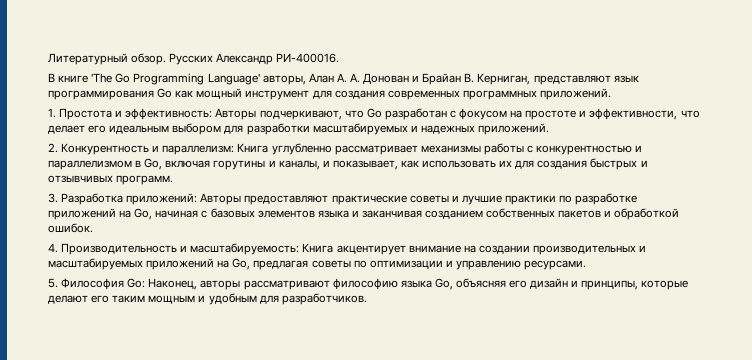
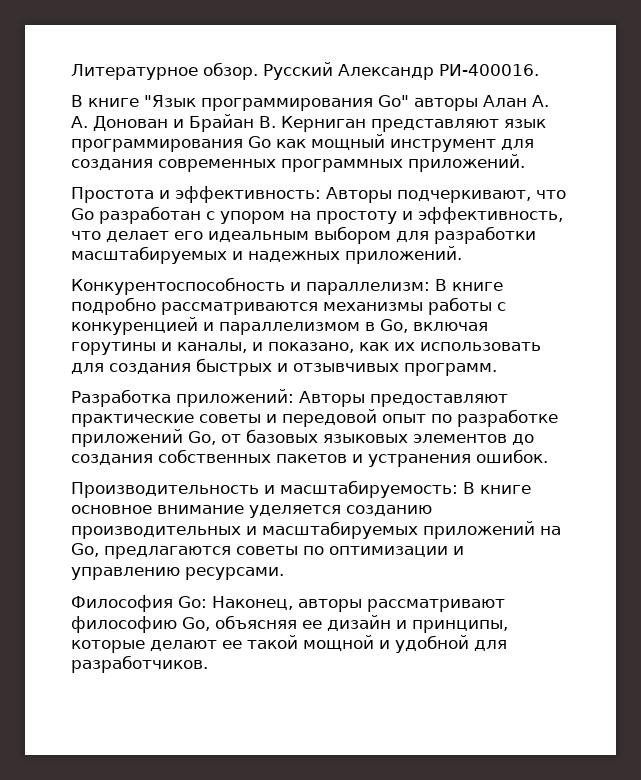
[48,53,214,65] Литературный обзор. Русских -> [71,62,333,80] Литературное обзор. Русский
[91,73,306,85] 'The Go Programming Language' авторы, -> [144,95,478,111] "Язык программирования Go" авторы
[477,73,531,85] Керниган, -> [281,116,366,132] Керниган
[48,108,56,118] 1. -> (525, 163) none
[459,108,678,120] фокусом на простоте и эффективности, -> [220,207,563,224] упором на простоту и эффективность,
[48,143,418,155] 2. Конкурентность и параллелизм: Книга углубленно рассматривает -> [71,277,503,295] [71,297,318,315] Конкурентоспособность и параллелизм: В книге подробно рассматриваются
[536,145,633,155] конкурентностью -> [71,317,198,335] конкуренцией
[332,160,513,170] показывает, как использовать их -> [268,342,541,353] показано, как их использовать
[48,193,58,203] 3. -> (497, 369) none
[461,195,556,205] лучшие практики -> [282,409,426,427] передовой опыт
[119,208,484,220] на Go, начиная с базовых элементов языка и заканчивая созданием -> [188,429,534,445] [71,454,153,465] Go, от базовых языковых элементов до создания
[614,208,680,220] обработкой -> [368,454,471,467] устранения
[48,243,58,253] 4. -> (548, 456) none
[302,243,530,255] Книга акцентирует внимание на создании -> [463,482,531,494] [71,505,432,518] В книге основное внимание уделяется созданию
[253,260,309,270] предлагая -> [104,546,231,559] предлагаются
[48,278,58,288] 5. -> (284, 573) none
[400,280,432,288] языка -> (177, 624) none
[509,280,528,288] его -> [302,620,322,629] ее
[91,293,257,305] его таким мощным и удобным -> [222,635,469,653] ее такой мощной и удобной

